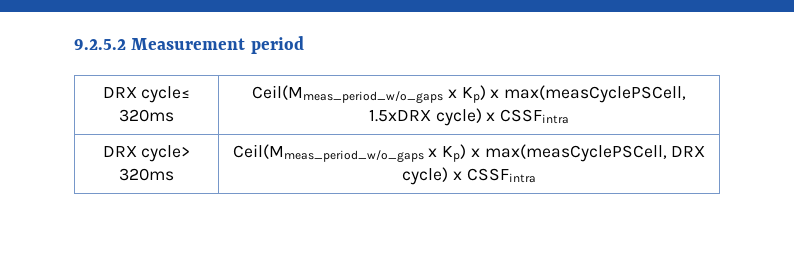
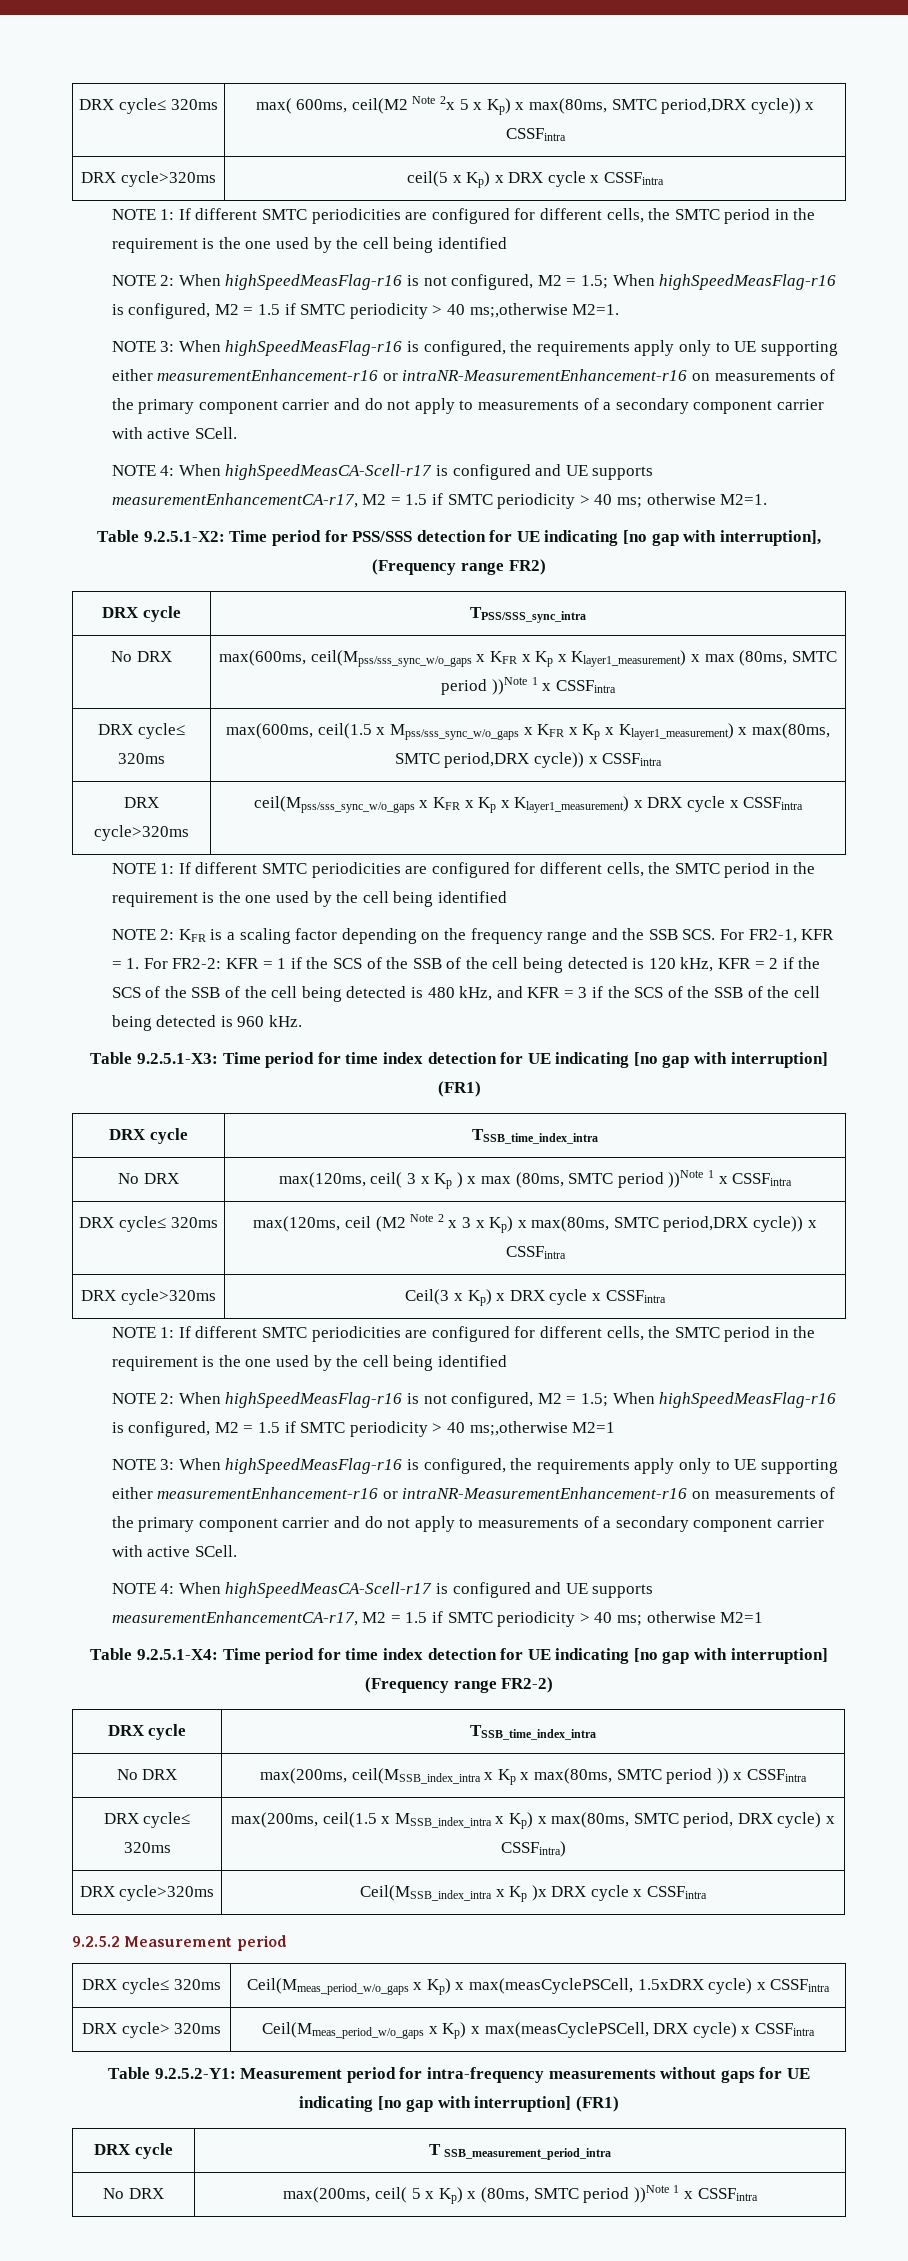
(74, 44) none -> [79,98,218,114] [255,96,815,115] [505,128,566,141] [81,171,216,187] [406,171,665,188] [111,208,816,224] [111,237,507,253] [111,274,837,290] [111,303,620,319] [111,340,838,356] [111,369,836,381] [111,398,824,414] [111,427,237,439] [111,464,654,480] [111,493,768,509] [97,530,821,546] [372,559,546,575] [102,606,181,622] [470,607,586,623] [111,651,172,662] [219,650,837,667] [441,677,616,695] [98,723,185,739] [118,753,165,764] [226,723,830,740] [394,752,663,768] [124,797,159,808] [94,825,189,841] [253,796,804,813] [111,862,816,878] [111,891,507,907] [111,928,835,944] [111,957,821,973] [111,986,820,1002] [111,1015,302,1031] [90,1052,828,1068] [437,1081,481,1097] [109,1128,188,1144] [472,1129,598,1144] [118,1173,179,1184] [278,1170,793,1189] [79,1216,218,1232] [253,1214,817,1233] [505,1246,566,1259] [81,1289,216,1305] [405,1289,666,1306] [111,1326,816,1342] [111,1355,507,1371] [111,1392,837,1408] [111,1421,616,1437] [111,1458,838,1474] [111,1487,836,1499] [111,1516,824,1532] [111,1545,237,1557] [111,1582,654,1598] [111,1611,764,1627] [90,1648,828,1664] [364,1677,554,1693] [107,1724,187,1740] [470,1725,596,1740] [116,1769,178,1780] [260,1768,807,1785] [103,1812,191,1828] [123,1842,171,1853] [230,1812,836,1829] [500,1841,566,1857] [79,1885,215,1901] [359,1885,708,1902] DRX cycle≤ 320ms | max( 600ms, ceil(M2 Note 2x 5 x Kp) x max(80ms, SMTC period,DRX cycle)) x CSSFintra // DRX cycle>320ms | ceil(5 x Kp) x DRX cycle x CSSFintra // NOTE 1: If different SMTC periodicities are configured for different cells, the SMTC period in the requirement is the one used by the cell being identified // NOTE 2: When highSpeedMeasFlag-r16 is not configured, M2 = 1.5; When highSpeedMeasFlag-r16 is configured, M2 = 1.5 if SMTC periodicity > 40 ms;,otherwise M2=1. // NOTE 3: When highSpeedMeasFlag-r16 is configured, the requirements apply only to UE supporting either measurementEnhancement-r16 or intraNR-MeasurementEnhancement-r16 on measurements of the primary component carrier and do not apply to measurements of a secondary component carrier with active SCell. // NOTE 4: When highSpeedMeasCA-Scell-r17 is configured and UE supports measurementEnhancementCA-r17, M2 = 1.5 if SMTC periodicity > 40 ms; otherwise M2=1. // Table 9.2.5.1-X2: Time period for PSS/SSS detection for UE indicating [no gap with interruption], (Frequency range FR2) // DRX cycle | TPSS/SSS_sync_intra // No DRX | max(600ms, ceil(Mpss/sss_sync_w/o_gaps x KFR x Kp x Klayer1_measurement) x max (80ms, SMTC period ))Note 1 x CSSFintra // DRX cycle≤ 320ms | max(600ms, ceil(1.5 x Mpss/sss_sync_w/o_gaps x KFR x Kp x Klayer1_measurement) x max(80ms, SMTC period,DRX cycle)) x CSSFintra // DRX cycle>320ms | ceil(Mpss/sss_sync_w/o_gaps x KFR x Kp x Klayer1_measurement) x DRX cycle x CSSFintra // NOTE 1: If different SMTC periodicities are configured for different cells, the SMTC period in the requirement is the one used by the cell being identified // NOTE 2: KFR is a scaling factor depending on the frequency range and the SSB SCS. For FR2-1, KFR = 1. For FR2-2: KFR = 1 if the SCS of the SSB of the cell being detected is 120 kHz, KFR = 2 if the SCS of the SSB of the cell being detected is 480 kHz, and KFR = 3 if the SCS of the SSB of the cell being detected is 960 kHz. // Table 9.2.5.1-X3: Time period for time index detection for UE indicating [no gap with interruption] (FR1) // DRX cycle | TSSB_time_index_intra // No DRX | max(120ms, ceil( 3 x Kp ) x max (80ms, SMTC period ))Note 1 x CSSFintra // DRX cycle≤ 320ms | max(120ms, ceil (M2 Note 2 x 3 x Kp) x max(80ms, SMTC period,DRX cycle)) x CSSFintra // DRX cycle>320ms | Ceil(3 x Kp) x DRX cycle x CSSFintra // NOTE 1: If different SMTC periodicities are configured for different cells, the SMTC period in the requirement is the one used by the cell being identified // NOTE 2: When highSpeedMeasFlag-r16 is not configured, M2 = 1.5; When highSpeedMeasFlag-r16 is configured, M2 = 1.5 if SMTC periodicity > 40 ms;,otherwise M2=1 // NOTE 3: When highSpeedMeasFlag-r16 is configured, the requirements apply only to UE supporting either measurementEnhancement-r16 or intraNR-MeasurementEnhancement-r16 on measurements of the primary component carrier and do not apply to measurements of a secondary component carrier with active SCell. // NOTE 4: When highSpeedMeasCA-Scell-r17 is configured and UE supports measurementEnhancementCA-r17, M2 = 1.5 if SMTC periodicity > 40 ms; otherwise M2=1 // Table 9.2.5.1-X4: Time period for time index detection for UE indicating [no gap with interruption] (Frequency range FR2-2) // DRX cycle | TSSB_time_index_intra // No DRX | max(200ms, ceil(MSSB_index_intra x Kp x max(80ms, SMTC period )) x CSSFintra // DRX cycle≤ 320ms | max(200ms, ceil(1.5 x MSSB_index_intra x Kp) x max(80ms, SMTC period, DRX cycle) x CSSFintra) // DRX cycle>320ms | Ceil(MSSB_index_intra x Kp )x DRX cycle x CSSFintra //
(536, 175) none -> [108,2067,810,2083] [299,2096,619,2112] [94,2143,173,2159] [428,2144,612,2160] [103,2188,164,2199] [283,2185,758,2204] // Table 9.2.5.2-Y1: Measurement period for intra-frequency measurements without gaps for UE indicating [no gap with interruption] (FR1) // DRX cycle | T SSB_measurement_period_intra // No DRX | max(200ms, ceil( 5 x Kp) x (80ms, SMTC period ))Note 1 x CSSFintra

